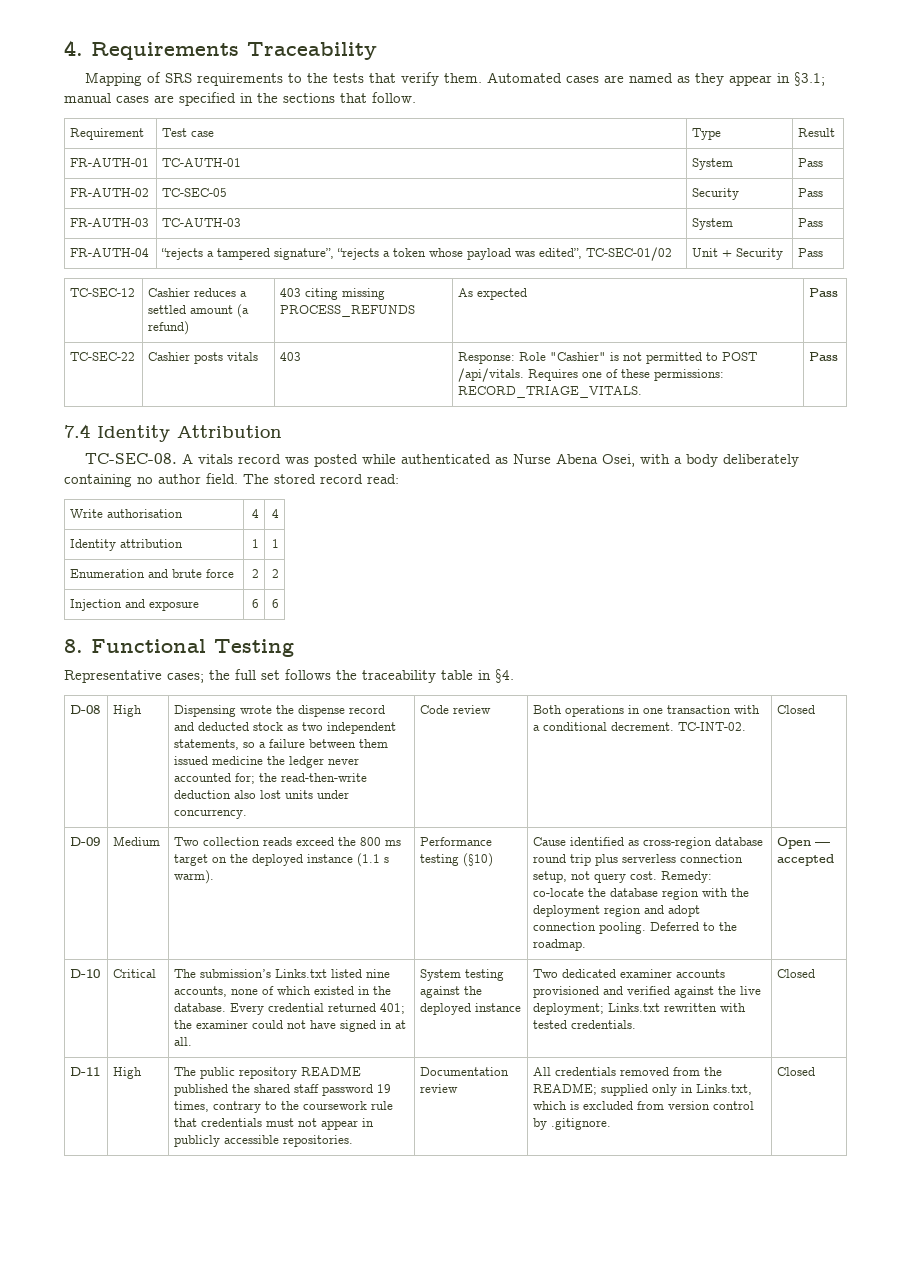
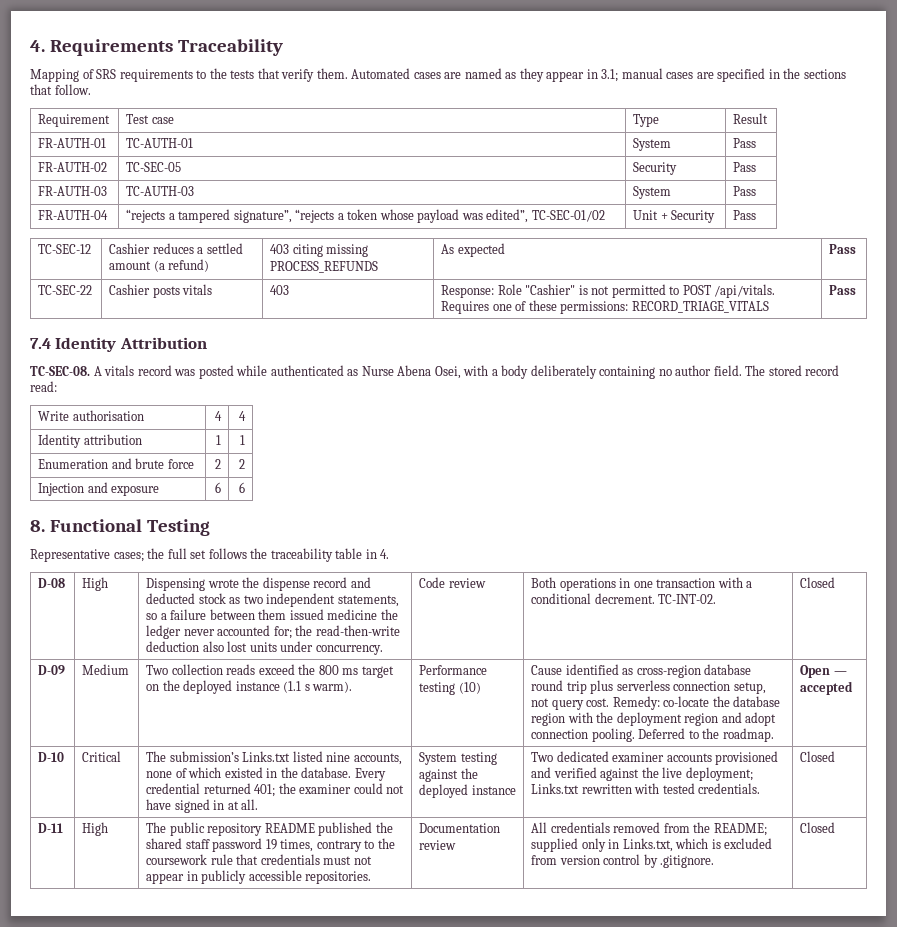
[794,72,826,86] §3.1; -> [601,69,619,82] 3.1;
[458,386,643,398] RECORD_TRIAGE_VITALS. -> [631,301,769,313] RECORD_TRIAGE_VITALS
[495,669,514,683] §4. -> [380,549,390,559] 4.
[463,853,494,867] (§10) -> [458,682,481,694] (10)

